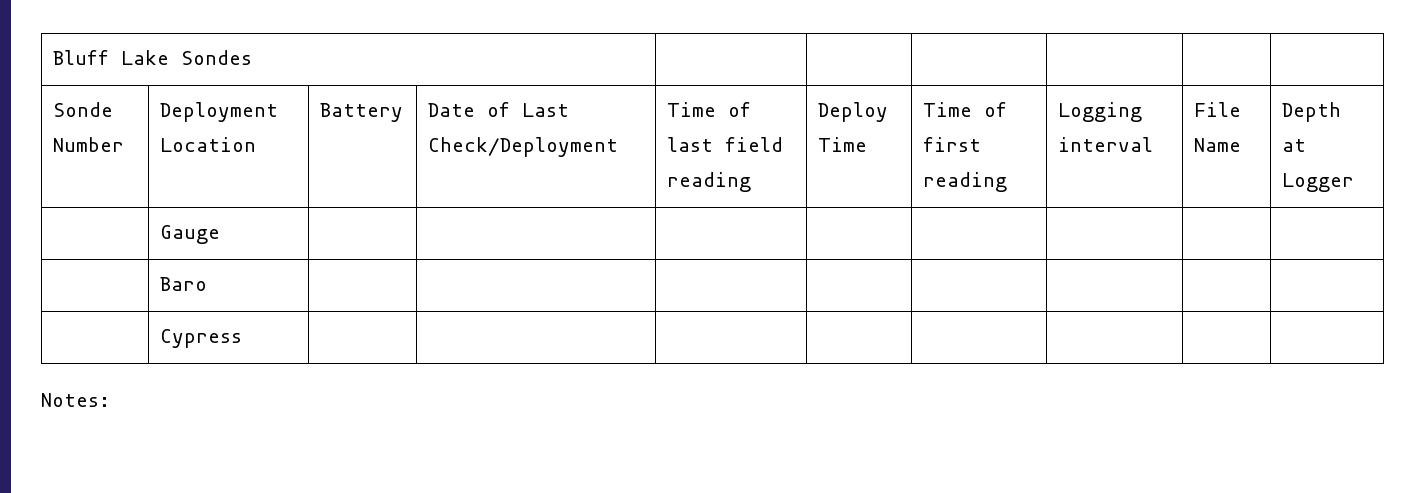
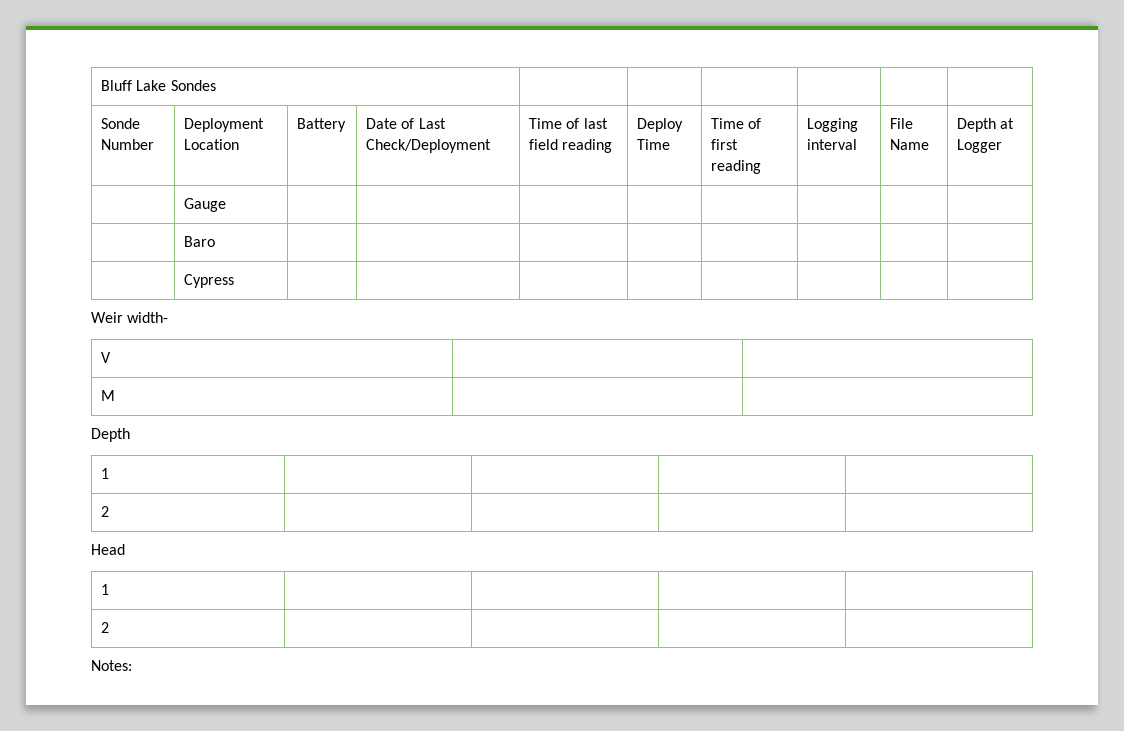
(243, 338) none -> [91,312,169,323] [101,352,112,363] [101,390,116,401] [91,428,130,442] [101,468,110,479] [101,506,110,517] [91,544,125,555] [101,584,110,595] [101,622,110,633] // Weir width- // V | | // M | | // Depth // 1 | | | | // 2 | | | | // Head // 1 | | | | // 2 | | | |

